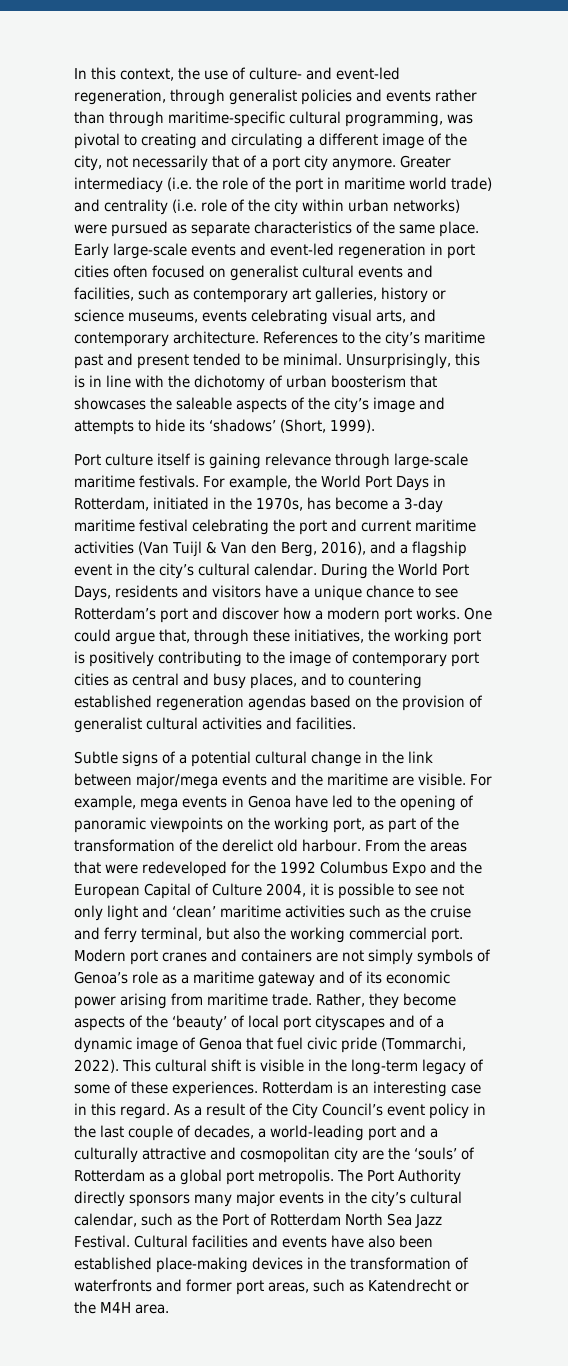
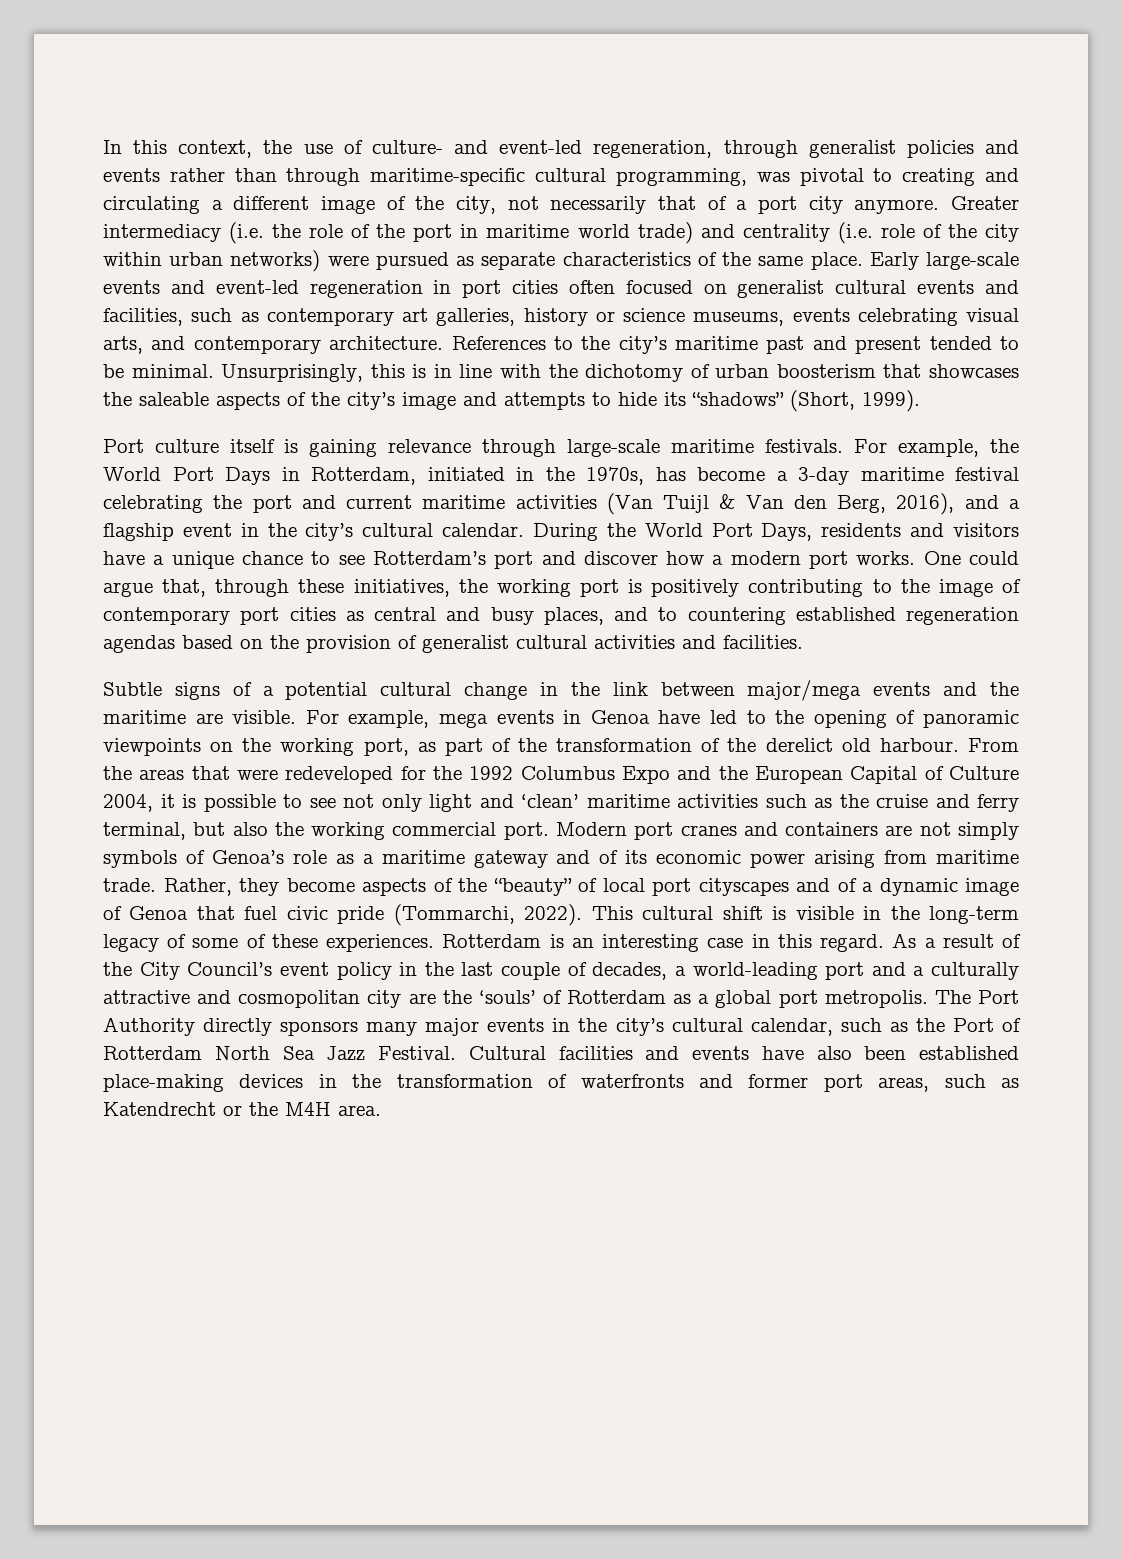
[209,419,276,432] ‘shadows’ -> [692,392,784,406] “shadows”
[172,1015,227,1031] ‘beauty’ -> [493,878,572,896] “beauty”

